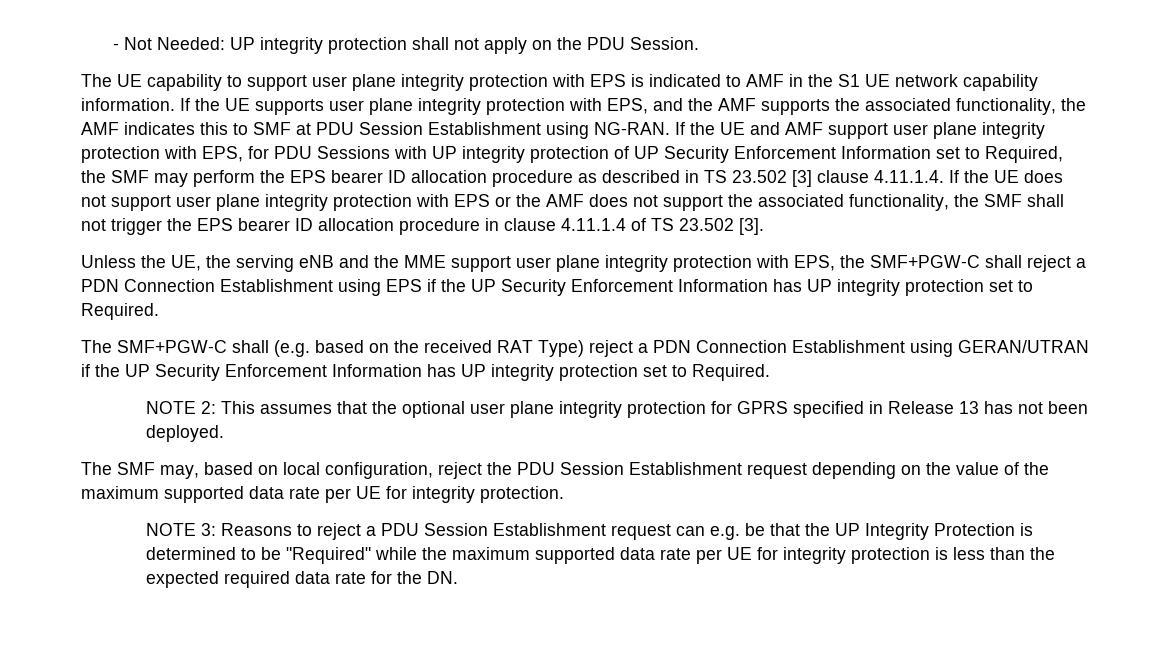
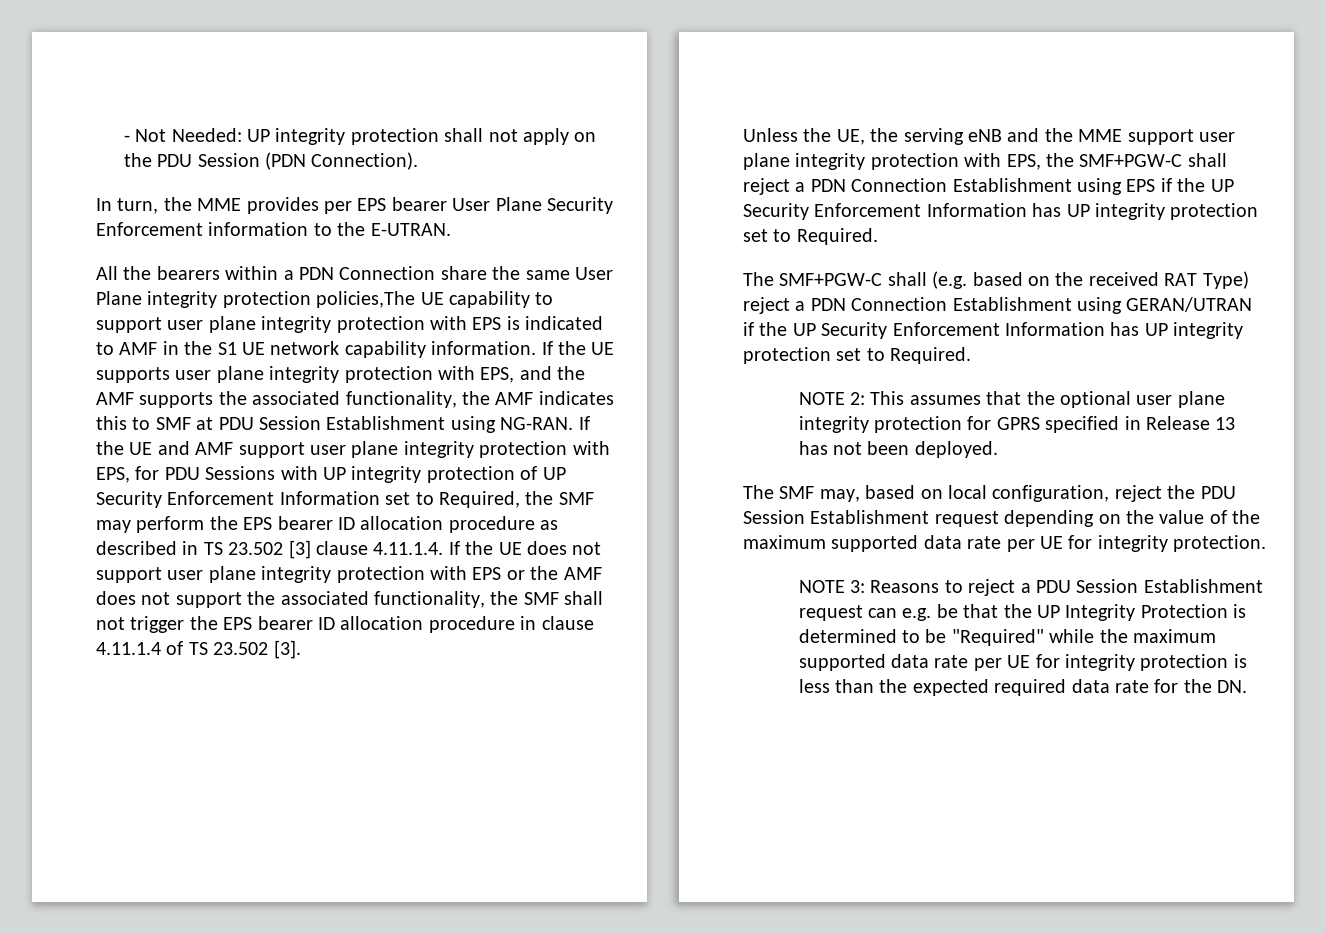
[630,37,700,50] [81,74,112,87] Session. // The -> [197,152,419,170] [96,197,613,214] [96,222,451,236] [96,266,613,280] [96,291,416,308] Session (PDN Connection). // In turn, the MME provides per EPS bearer User Plane Security Enforcement information to the E-UTRAN. // All the bearers within a PDN Connection share the same User Plane integrity protection policies,The

